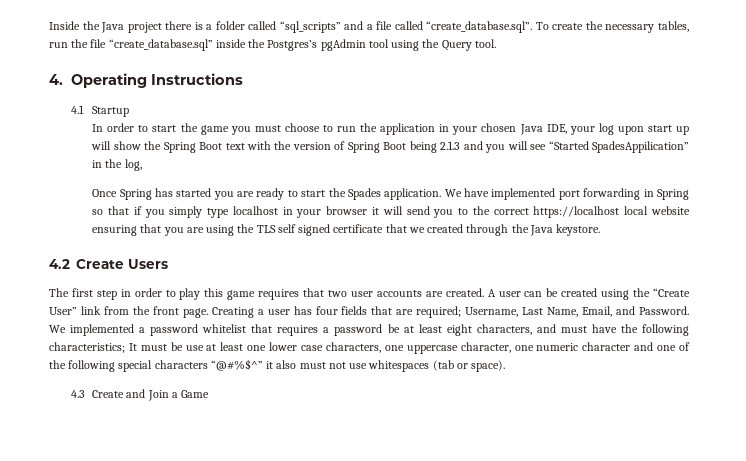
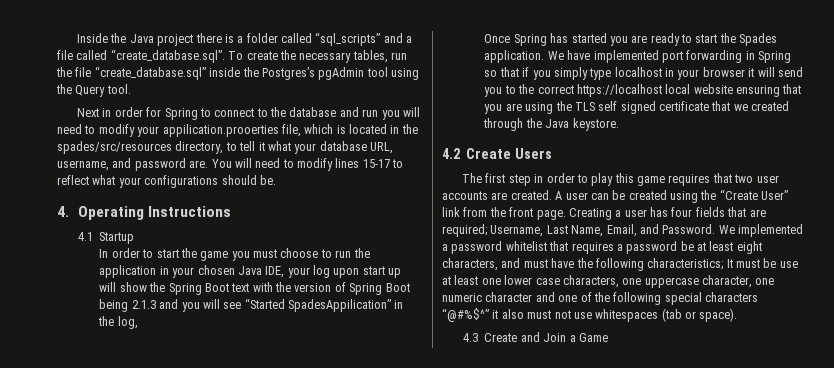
(496, 43) none -> [77,107,420,120] [57,124,418,137] [57,141,393,154] [57,158,404,171] [57,175,276,188] // Next in order for Spring to connect to the database and run you will need to modify your appilication.prooerties file, which is located in the spades/src/resources directory, to tell it what your database URL, username, and password are. You will need to modify lines 15-17 to reflect what your configurations should be.

